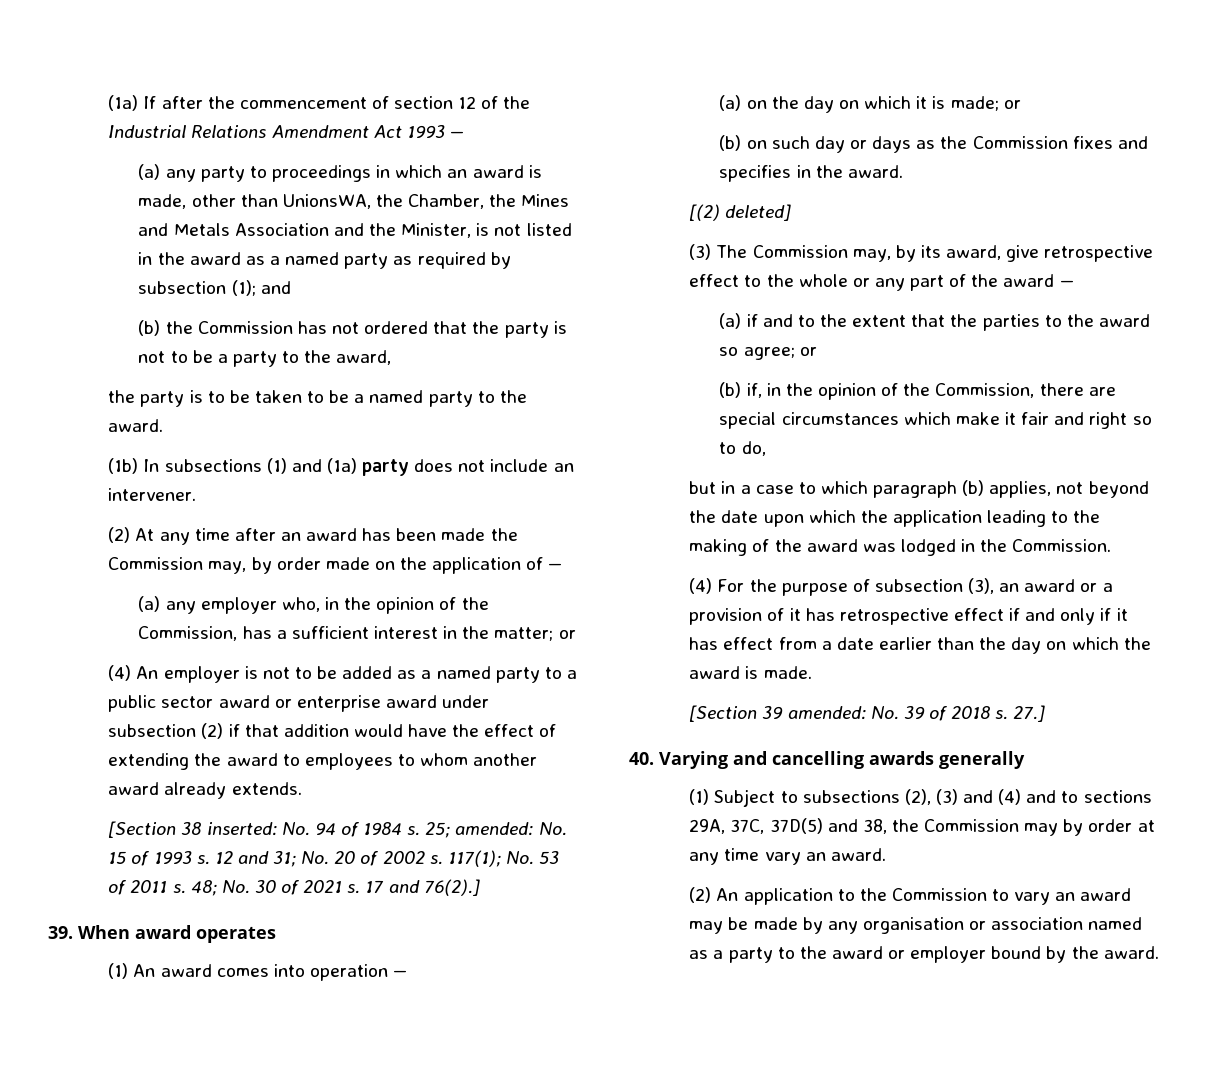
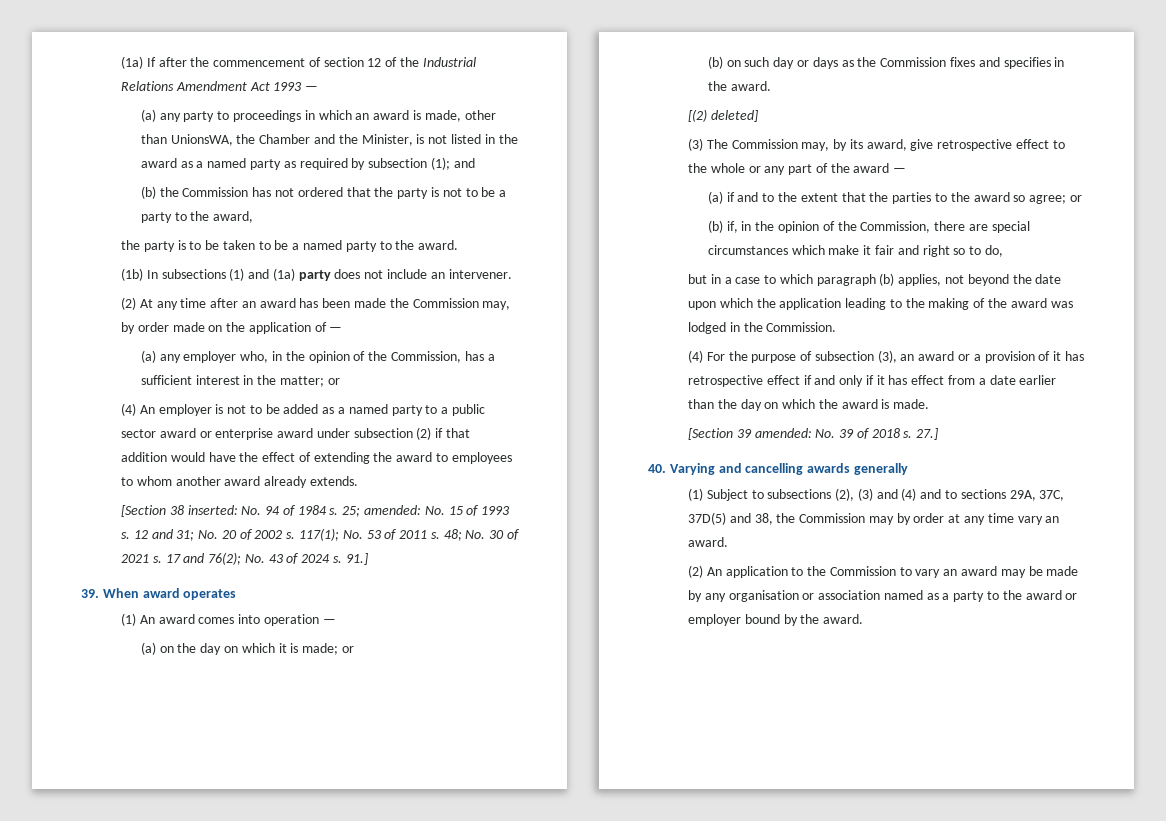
[408,194,570,209] [138,223,329,236] Chamber, the Mines and Metals Association -> [259,134,311,144] Chamber
[423,879,480,896] 76(2).] -> [208,552,368,565] 76(2); No. 43 of 2024 s. 91.]

